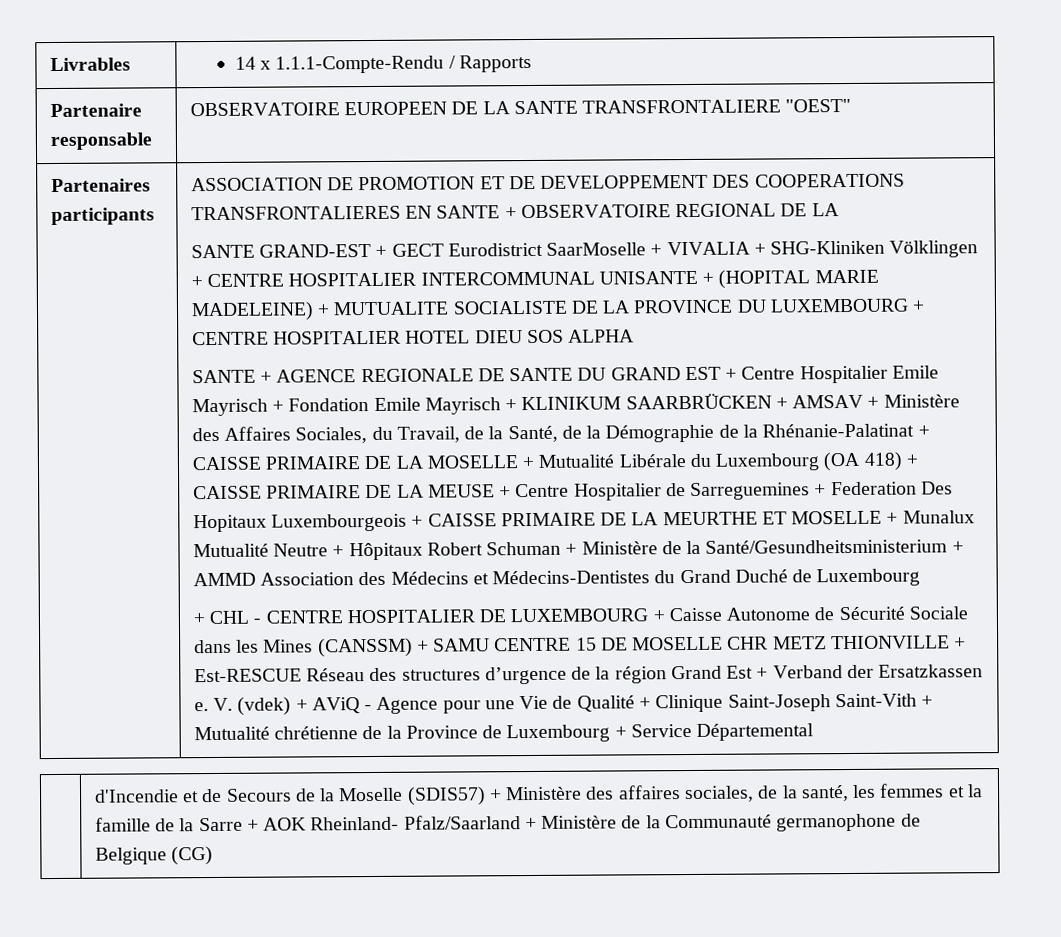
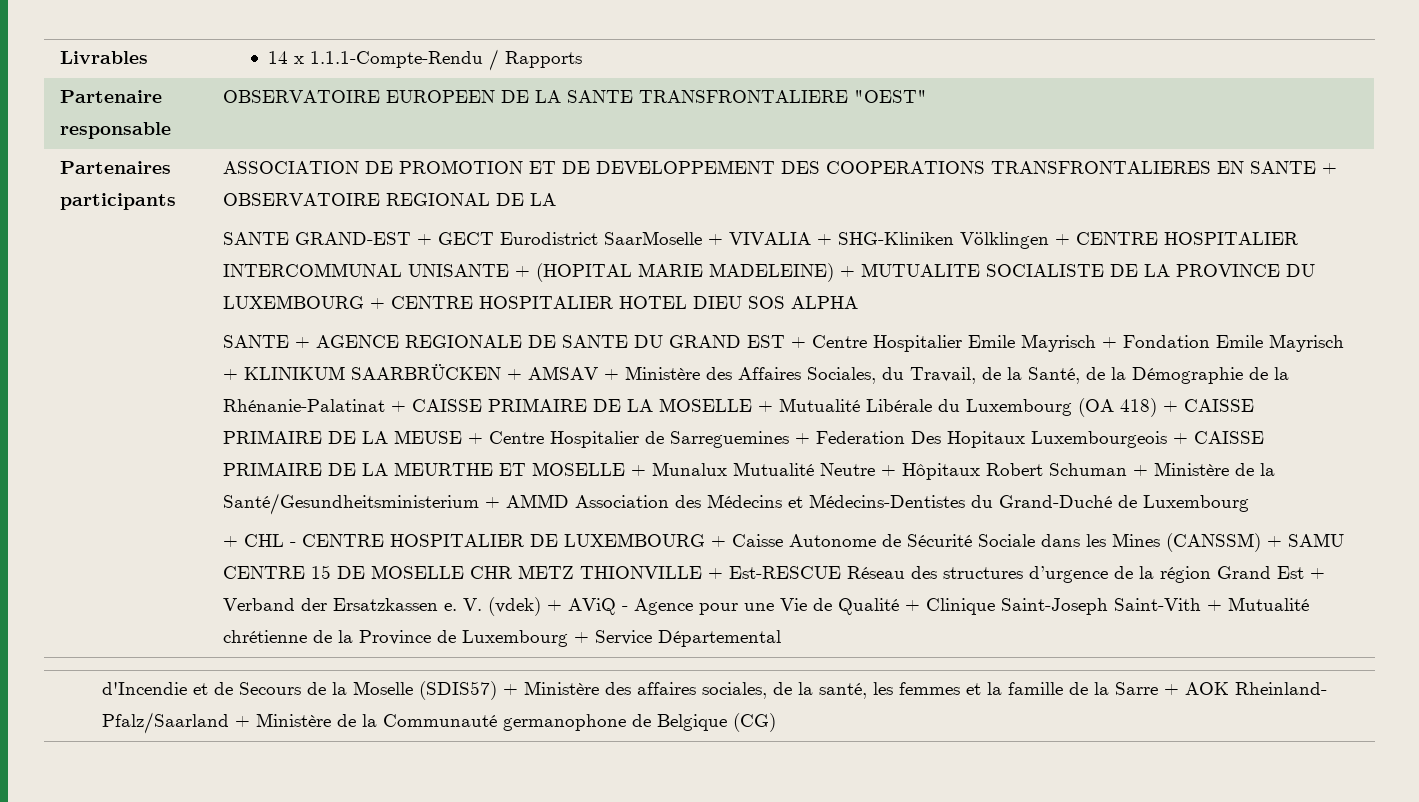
[679,569,788,584] Grand Duché -> [999,495,1113,508] Grand-Duché

